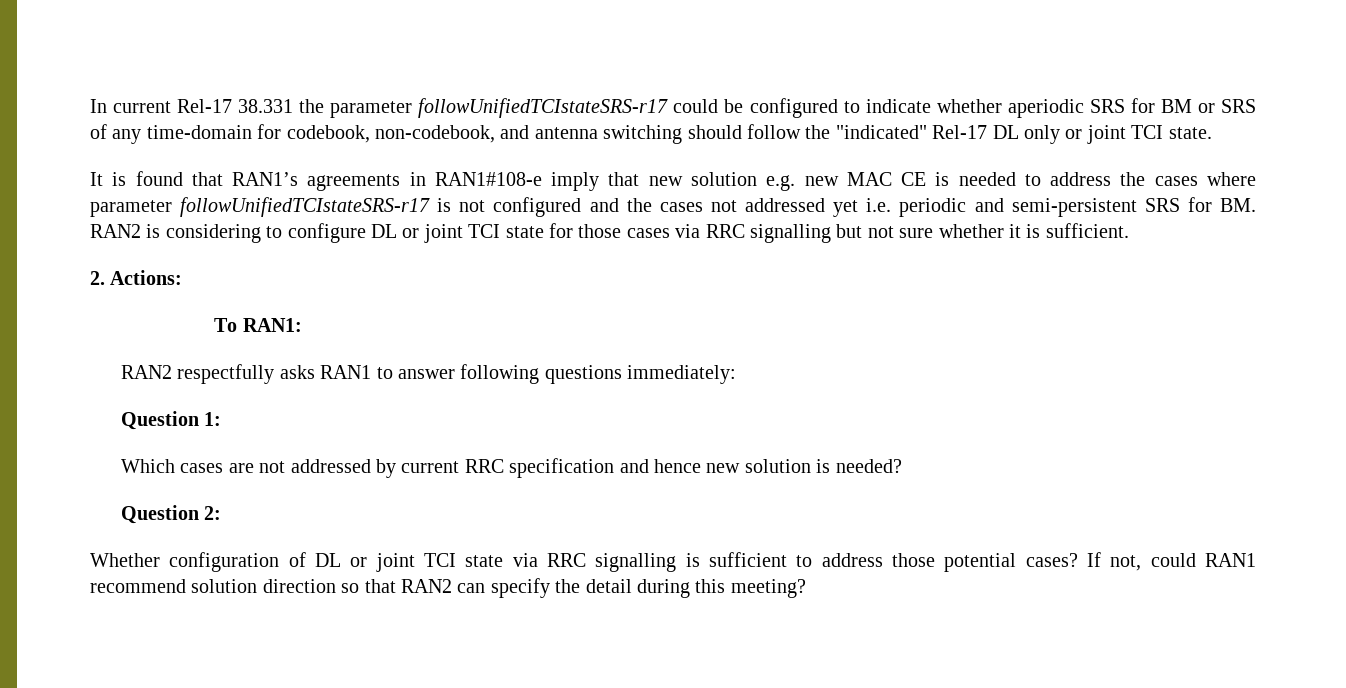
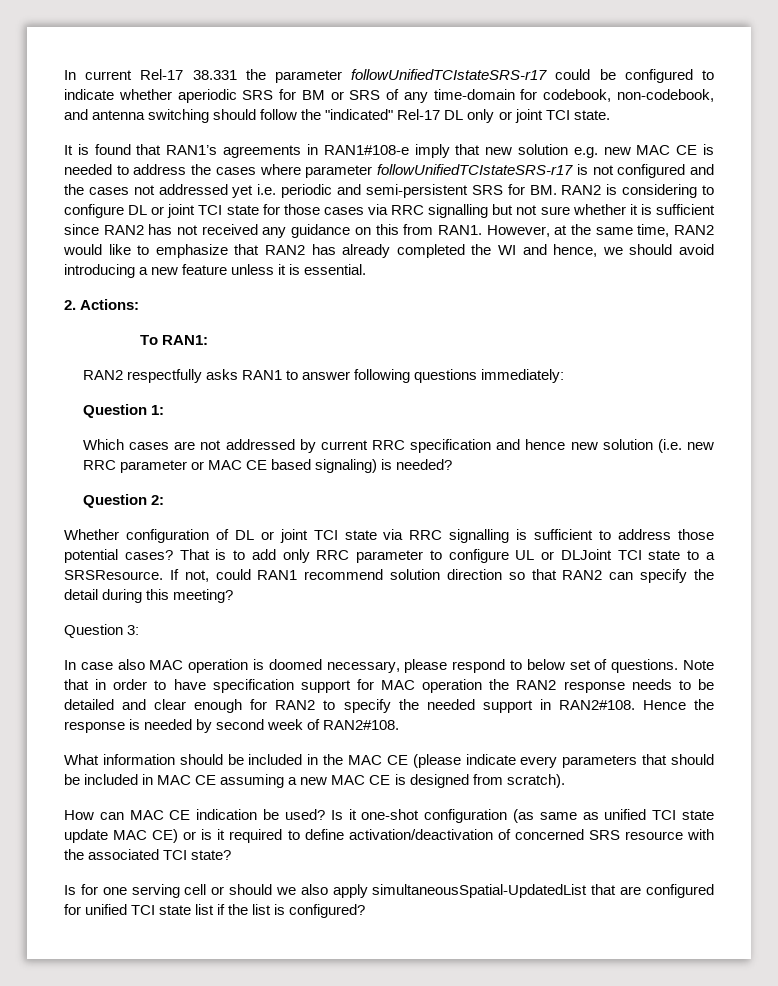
[1045,223,1129,238] sufficient. -> [655,204,715,215] [64,224,714,238] [63,244,715,258] [64,264,367,278] sufficient since RAN2 has not received any guidance on this from RAN1. However, at the same time, RAN2 would like to emphasize that RAN2 has already completed the WI and hence, we should avoid introducing a new feature unless it is essential.
(811, 466) none -> [657,439,715,453] [83,459,378,473] (i.e. new RRC parameter or MAC CE based signaling)
(1078, 560) none -> [179,549,715,563] [64,570,163,580] That is to add only RRC parameter to configure UL or DLJoint TCI state to a SRSResource.
(806, 588) none -> [64,624,140,638] [64,659,714,673] [64,679,714,693] [64,699,714,713] [64,719,400,733] [64,754,715,768] [64,774,565,788] [64,809,714,823] [64,829,714,843] [64,849,232,860] [64,884,714,898] [64,904,366,918] // Question 3: // In case also MAC operation is doomed necessary, please respond to below set of questions. Note that in order to have specification support for MAC operation the RAN2 response needs to be detailed and clear enough for RAN2 to specify the needed support in RAN2#108. Hence the response is needed by second week of RAN2#108. // What information should be included in the MAC CE (please indicate every parameters that should be included in MAC CE assuming a new MAC CE is designed from scratch). // How can MAC CE indication be used? Is it one-shot configuration (as same as unified TCI state update MAC CE) or is it required to define activation/deactivation of concerned SRS resource with the associated TCI state? // Is for one serving cell or should we also apply simultaneousSpatial-UpdatedList that are configured for unified TCI state list if the list is configured?

